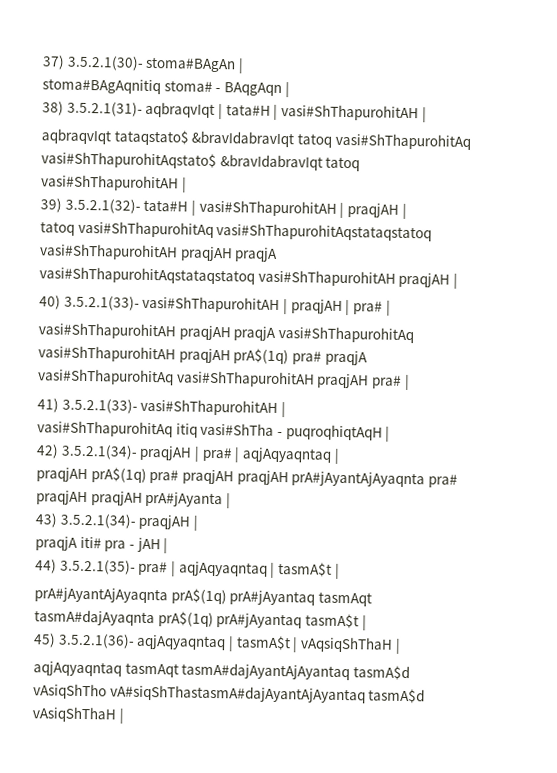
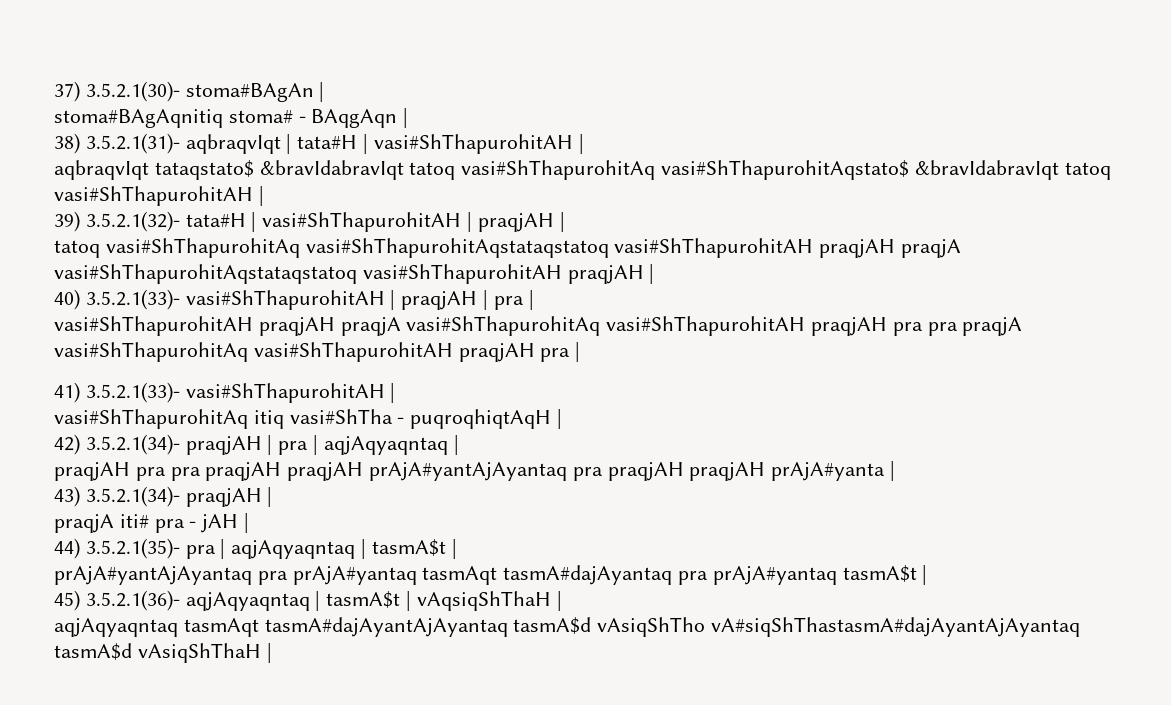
[352,301,383,315] pra# -> [493,296,524,310] pra
[233,348,368,366] [38,368,402,389] prA$(1q) pra# praqjA vasi#ShThapurohitAq vasi#ShThapurohitAH praqjAH pra# -> [892,317,1023,336] [54,342,571,362] pra pra praqjA vasi#ShThapurohitAq vasi#ShThapurohitAH praqjAH pra
[201,447,233,462] pra# -> [278,441,309,455] pra
[90,467,458,488] [36,490,224,508] prA$(1q) pra# praqjAH praqjAH prA#jAyantAjAyaqnta pra# praqjAH praqjAH prA#jAyanta -> [135,462,886,481] pra pra praqjAH praqjAH prAjA#yantAjAyantaq pra praqjAH praqjAH prAjA#yanta
[138,561,169,576] pra# -> [185,545,216,559] pra
[34,587,372,607] [34,609,303,629] prA#jAyantAjAyaqnta prA$(1q) prA#jAyantaq tasmAqt tasmA#dajAyaqnta prA$(1q) prA#jAyantaq -> [54,565,837,585] prAjA#yantAjAyantaq pra prAjA#yantaq tasmAqt tasmA#dajAyantaq pra prAjA#yantaq

